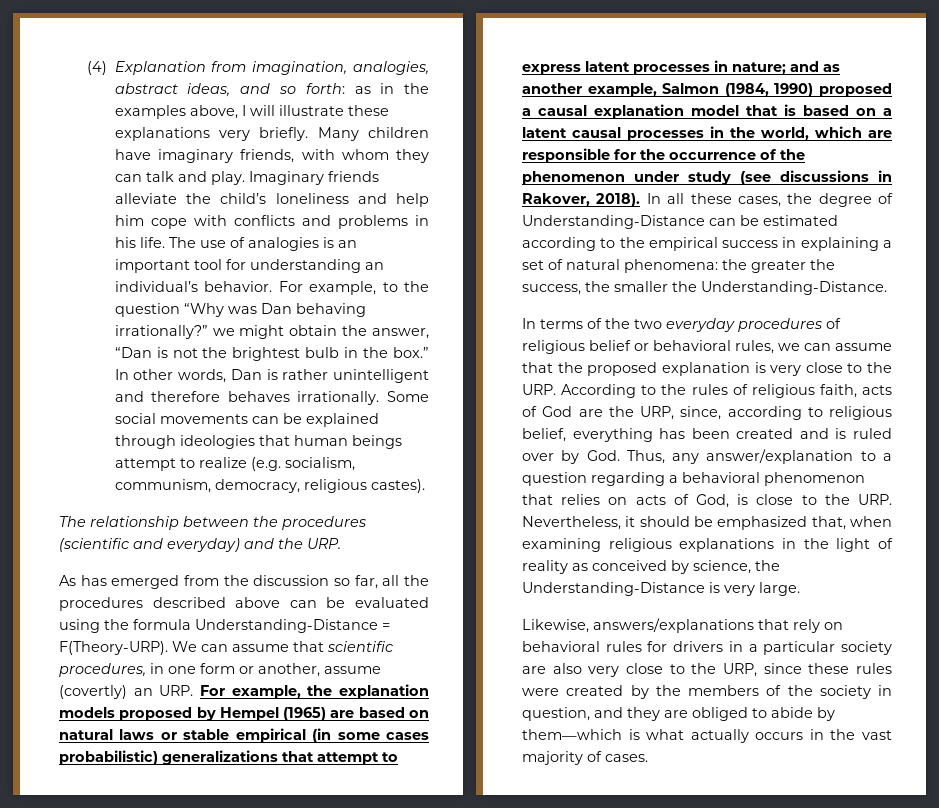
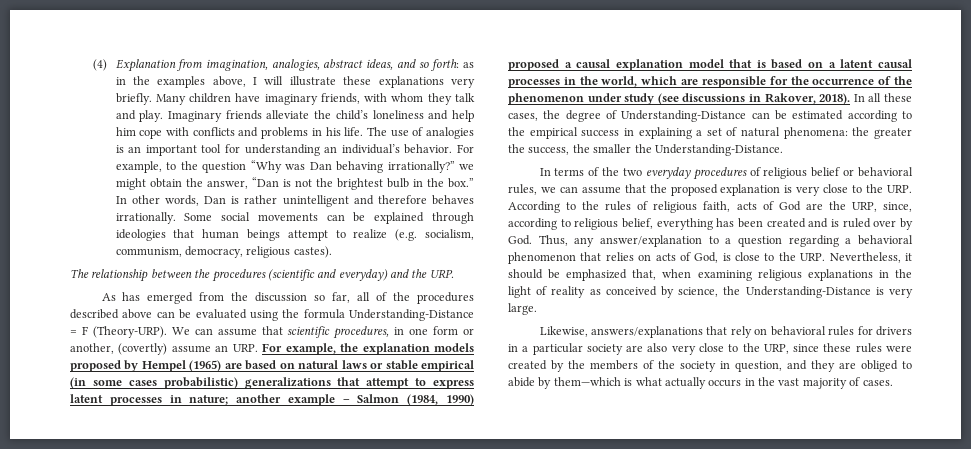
[114,174,142,182] can -> (452, 99) none
(400, 580) none -> [376,292,388,301] of
[59,641,168,655] F(Theory-URP). -> [81,326,167,338] F (Theory-URP).
[324,666,381,674] [59,685,127,699] assume (covertly) -> [118,343,211,355] (covertly) assume
[790,61,840,72] [522,83,657,97] and as another example, -> [236,394,350,406] another example –

